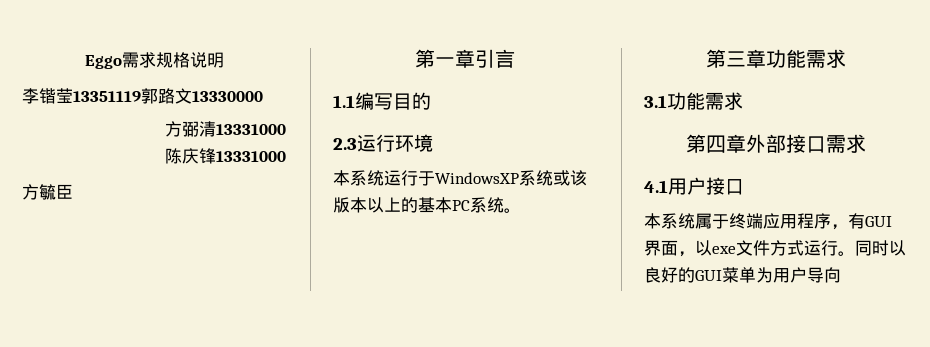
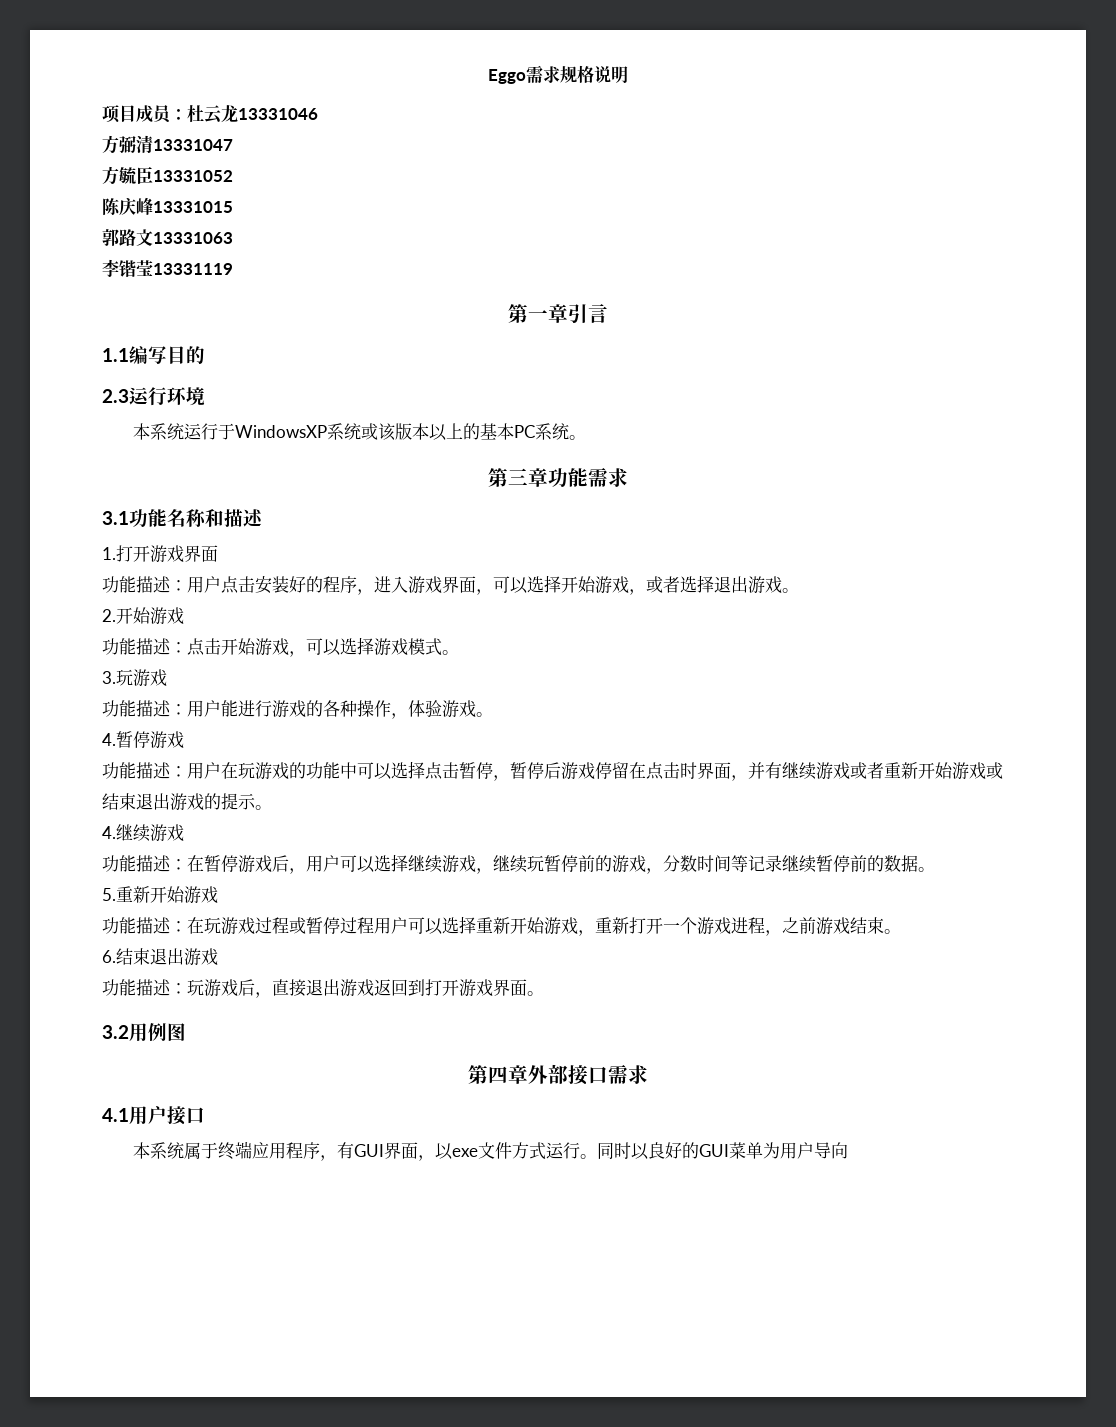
[22,88,263,104] [165,121,286,137] [165,148,286,164] [22,184,73,200] 李锴莹13351119郭路文13330000 // 方弼清13331000 // 陈庆锋13331000 // 方毓臣 -> [102,105,318,124] [102,135,233,154] [102,166,233,185] [102,197,233,216] [102,229,233,246] [102,259,233,278] 项目成员：杜云龙13331046 // 方弼清13331047 // 方毓臣13331052 // 陈庆峰13331015 // 郭路文13331063 // 李锴莹13331119
[705,92,743,110] 需求 -> [167,509,263,527] [102,545,218,563] [102,575,799,595] [102,607,184,625] [102,637,459,657] [102,669,167,687] [102,700,493,719] [102,731,184,749] [102,761,1003,781] [102,793,272,811] [102,824,184,842] [102,854,935,874] [102,886,218,904] [102,916,901,936] [102,948,218,966] [102,979,544,998] [102,1023,186,1042] 名称和描述 // 1.打开游戏界面 // 功能描述：用户点击安装好的程序，进入游戏界面，可以选择开始游戏，或者选择退出游戏。 // 2.开始游戏 // 功能描述：点击开始游戏，可以选择游戏模式。 // 3.玩游戏 // 功能描述：用户能进行游戏的各种操作，体验游戏。 // 4.暂停游戏 // 功能描述：用户在玩游戏的功能中可以选择点击暂停，暂停后游戏停留在点击时界面，并有继续游戏或者重新开始游戏或结束退出游戏的提示。 // 4.继续游戏 // 功能描述：在暂停游戏后，用户可以选择继续游戏，继续玩暂停前的游戏，分数时间等记录继续暂停前的数据。 // 5.重新开始游戏 // 功能描述：在玩游戏过程或暂停过程用户可以选择重新开始游戏，重新打开一个游戏进程，之前游戏结束。 // 6.结束退出游戏 // 功能描述：玩游戏后，直接退出游戏返回到打开游戏界面。 // 3.2用例图

